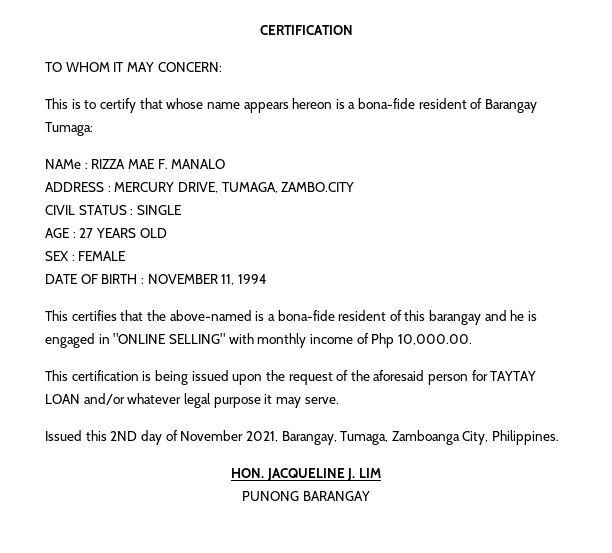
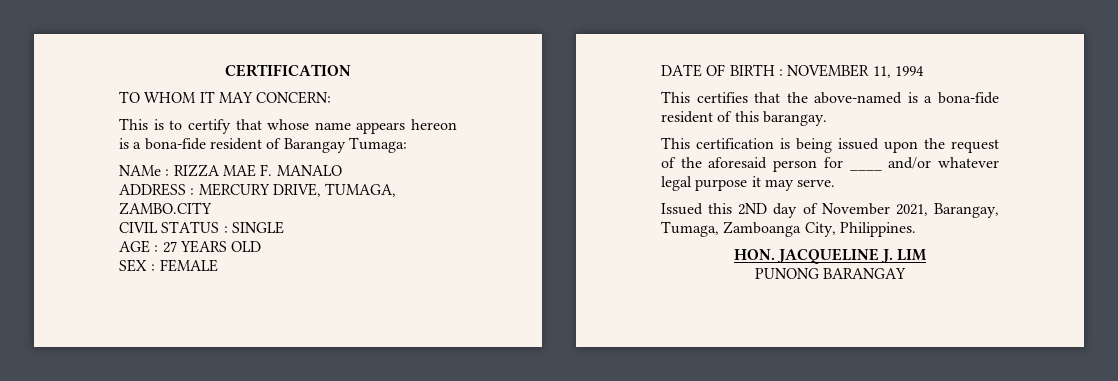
[429,310,538,325] [45,333,472,348] barangay and he is engaged in "ONLINE SELLING" with monthly income of Php 10,000.00. -> [762,111,827,126] barangay.
[490,371,537,381] [45,394,80,404] TAYTAY LOAN -> [849,168,882,171] ____

